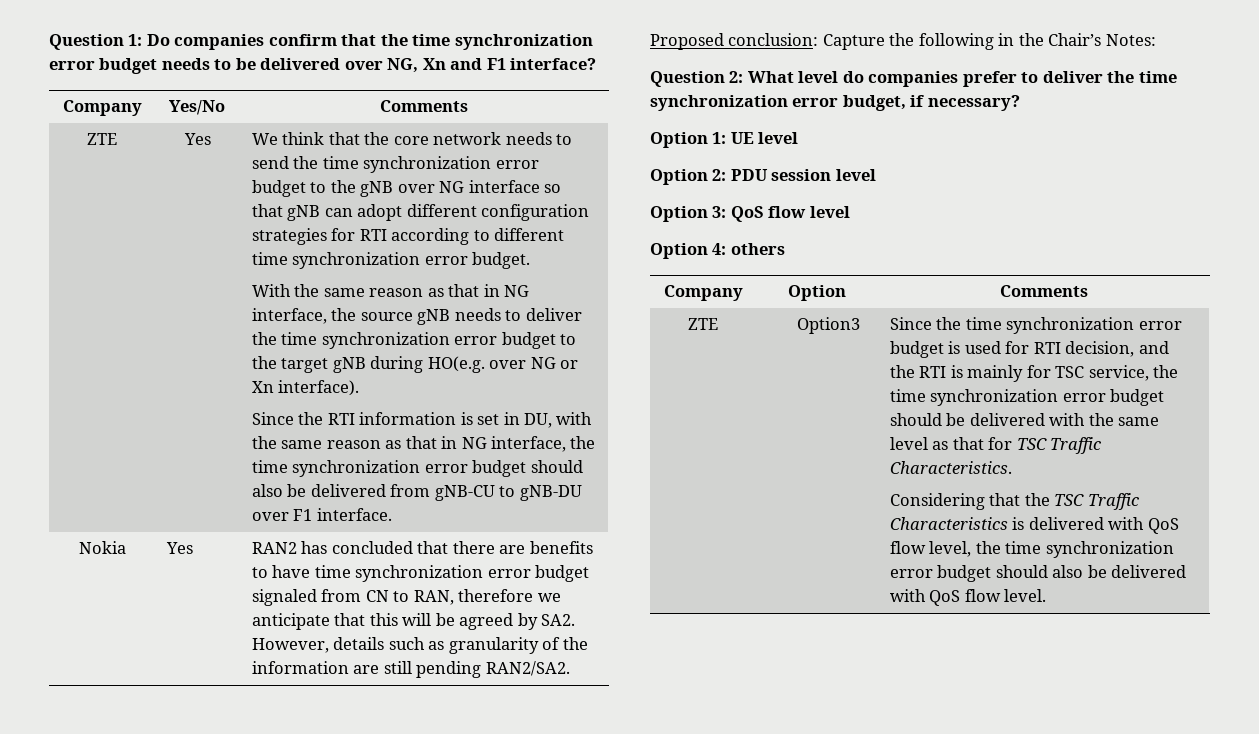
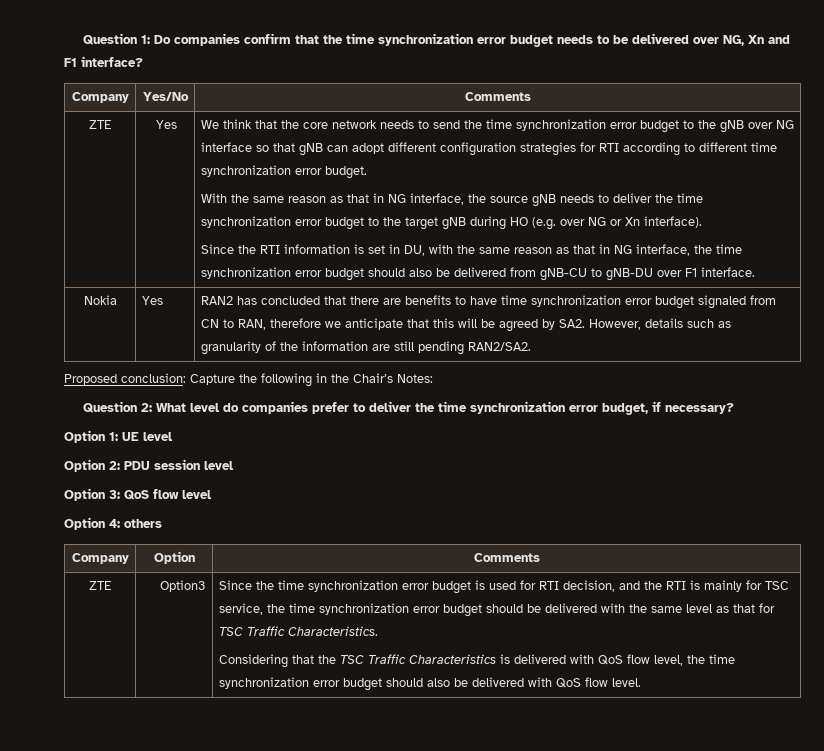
[427,356,485,373] HO(e.g. -> [509,217,556,230] HO (e.g.

